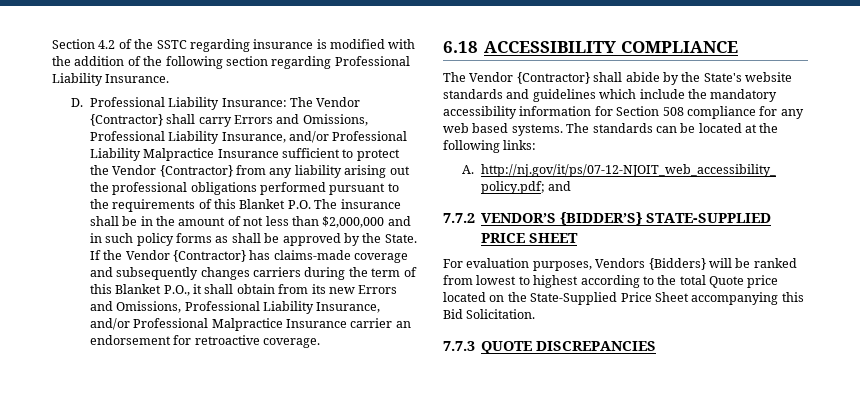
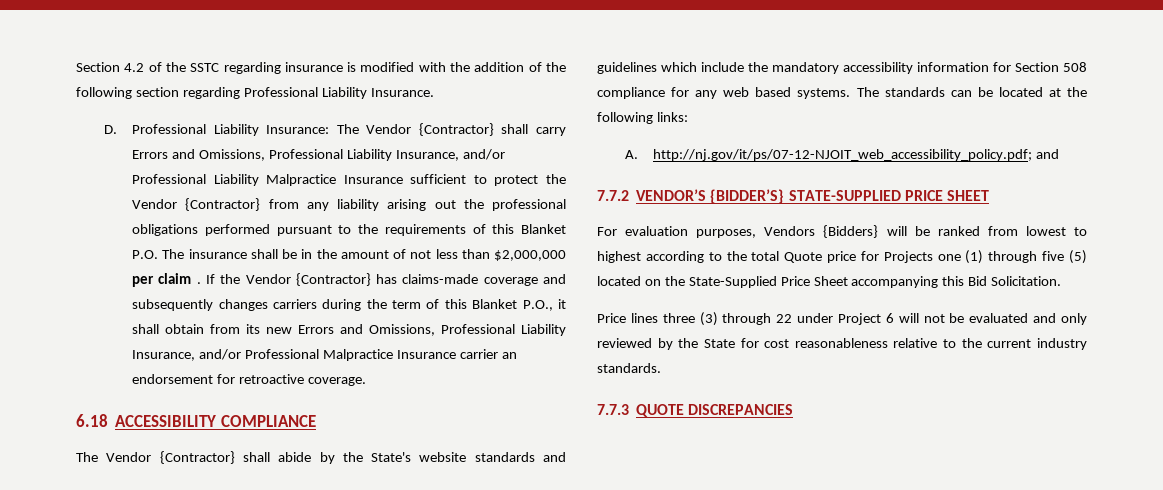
[387,216,411,226] [89,233,417,246] and in such policy forms as shall be approved by the State. -> [132,273,201,287] per claim .
(779, 281) none -> [860,250,1088,264] for Projects one (1) through five (5)
(536, 314) none -> [597,312,1087,326] [597,338,1087,350] [597,363,661,373] // Price lines three (3) through 22 under Project 6 will not be evaluated and only reviewed by the State for cost reasonableness relative to the current industry standards.

